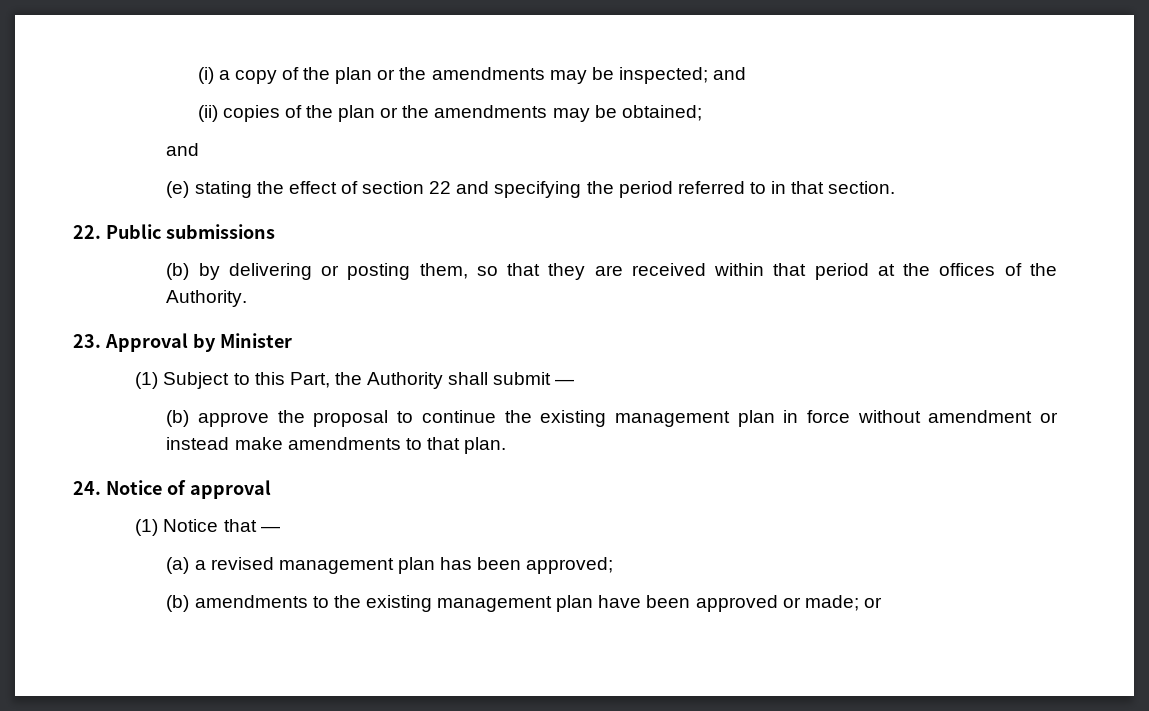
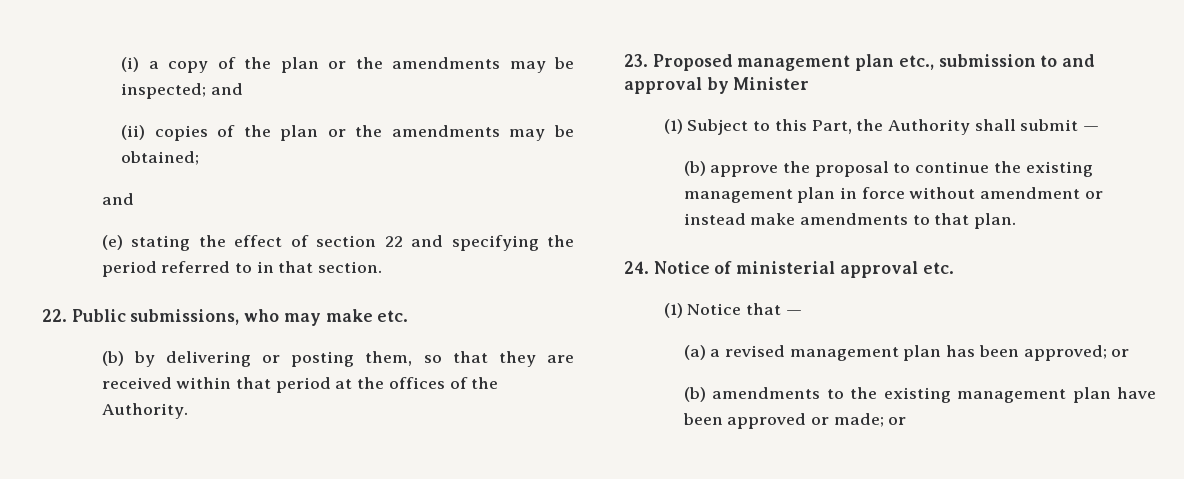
[165,224,275,239] submissions -> [130,309,409,326] submissions, who may make etc.
[104,333,188,352] Approval -> [652,54,1096,71] [624,77,702,94] Proposed management plan etc., submission to and approval
[189,480,271,499] approval -> [736,261,954,278] ministerial approval etc.
(614, 565) none -> [1111,349,1130,357] or

